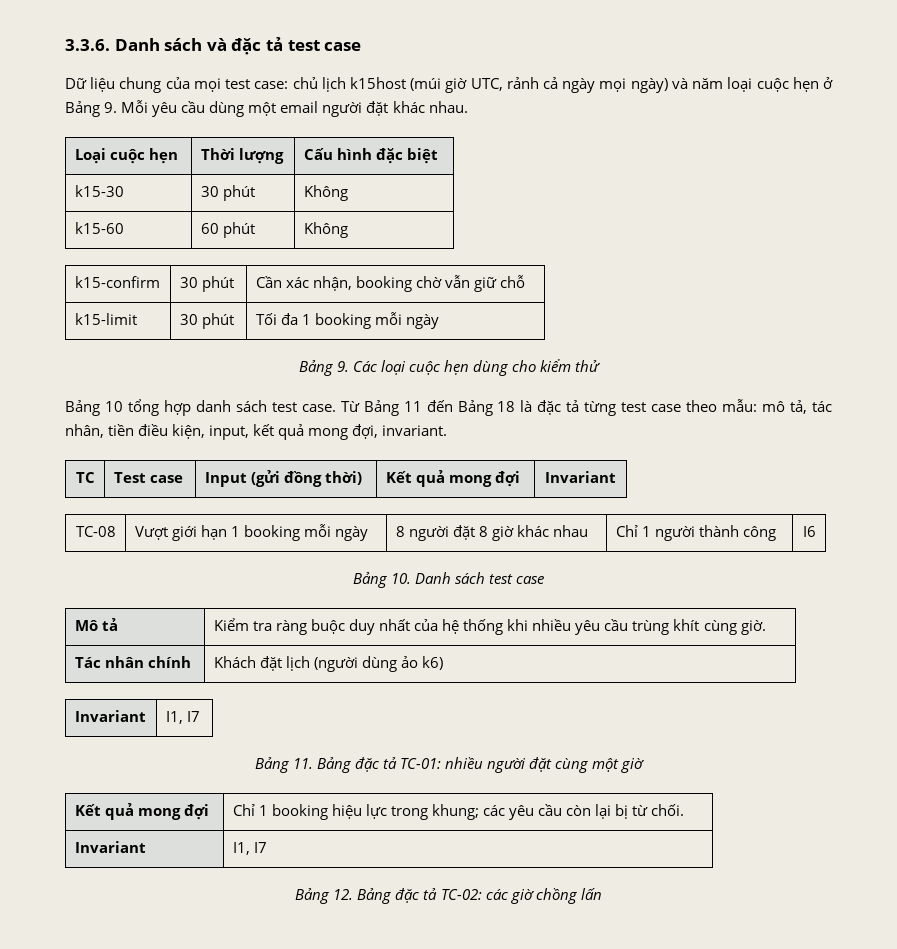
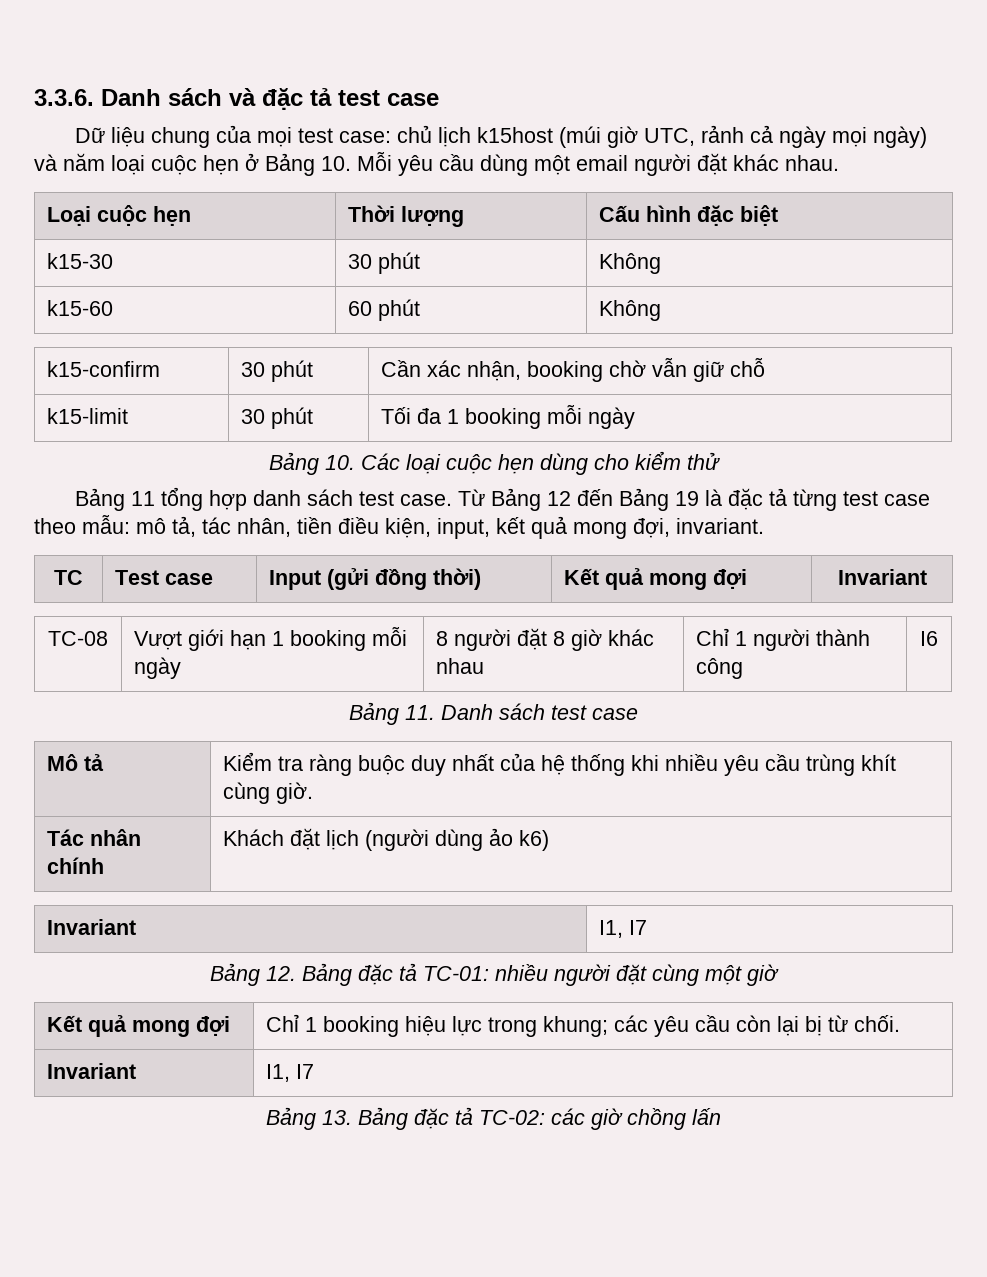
[104,102,118,113] 9. -> [321,156,351,171] 10.
[336,361,349,372] 9. -> [324,455,355,470] 10.
[104,401,123,412] 10 -> [130,491,155,506] 11
[403,401,422,412] 11 -> [546,491,571,506] 12
[497,401,516,412] 18 -> [674,491,699,506] 19
[390,573,411,584] 10. -> [405,705,435,720] 11.
[292,758,313,769] 11. -> [266,966,296,981] 12.
[333,889,354,900] 12. -> [322,1110,352,1125] 13.

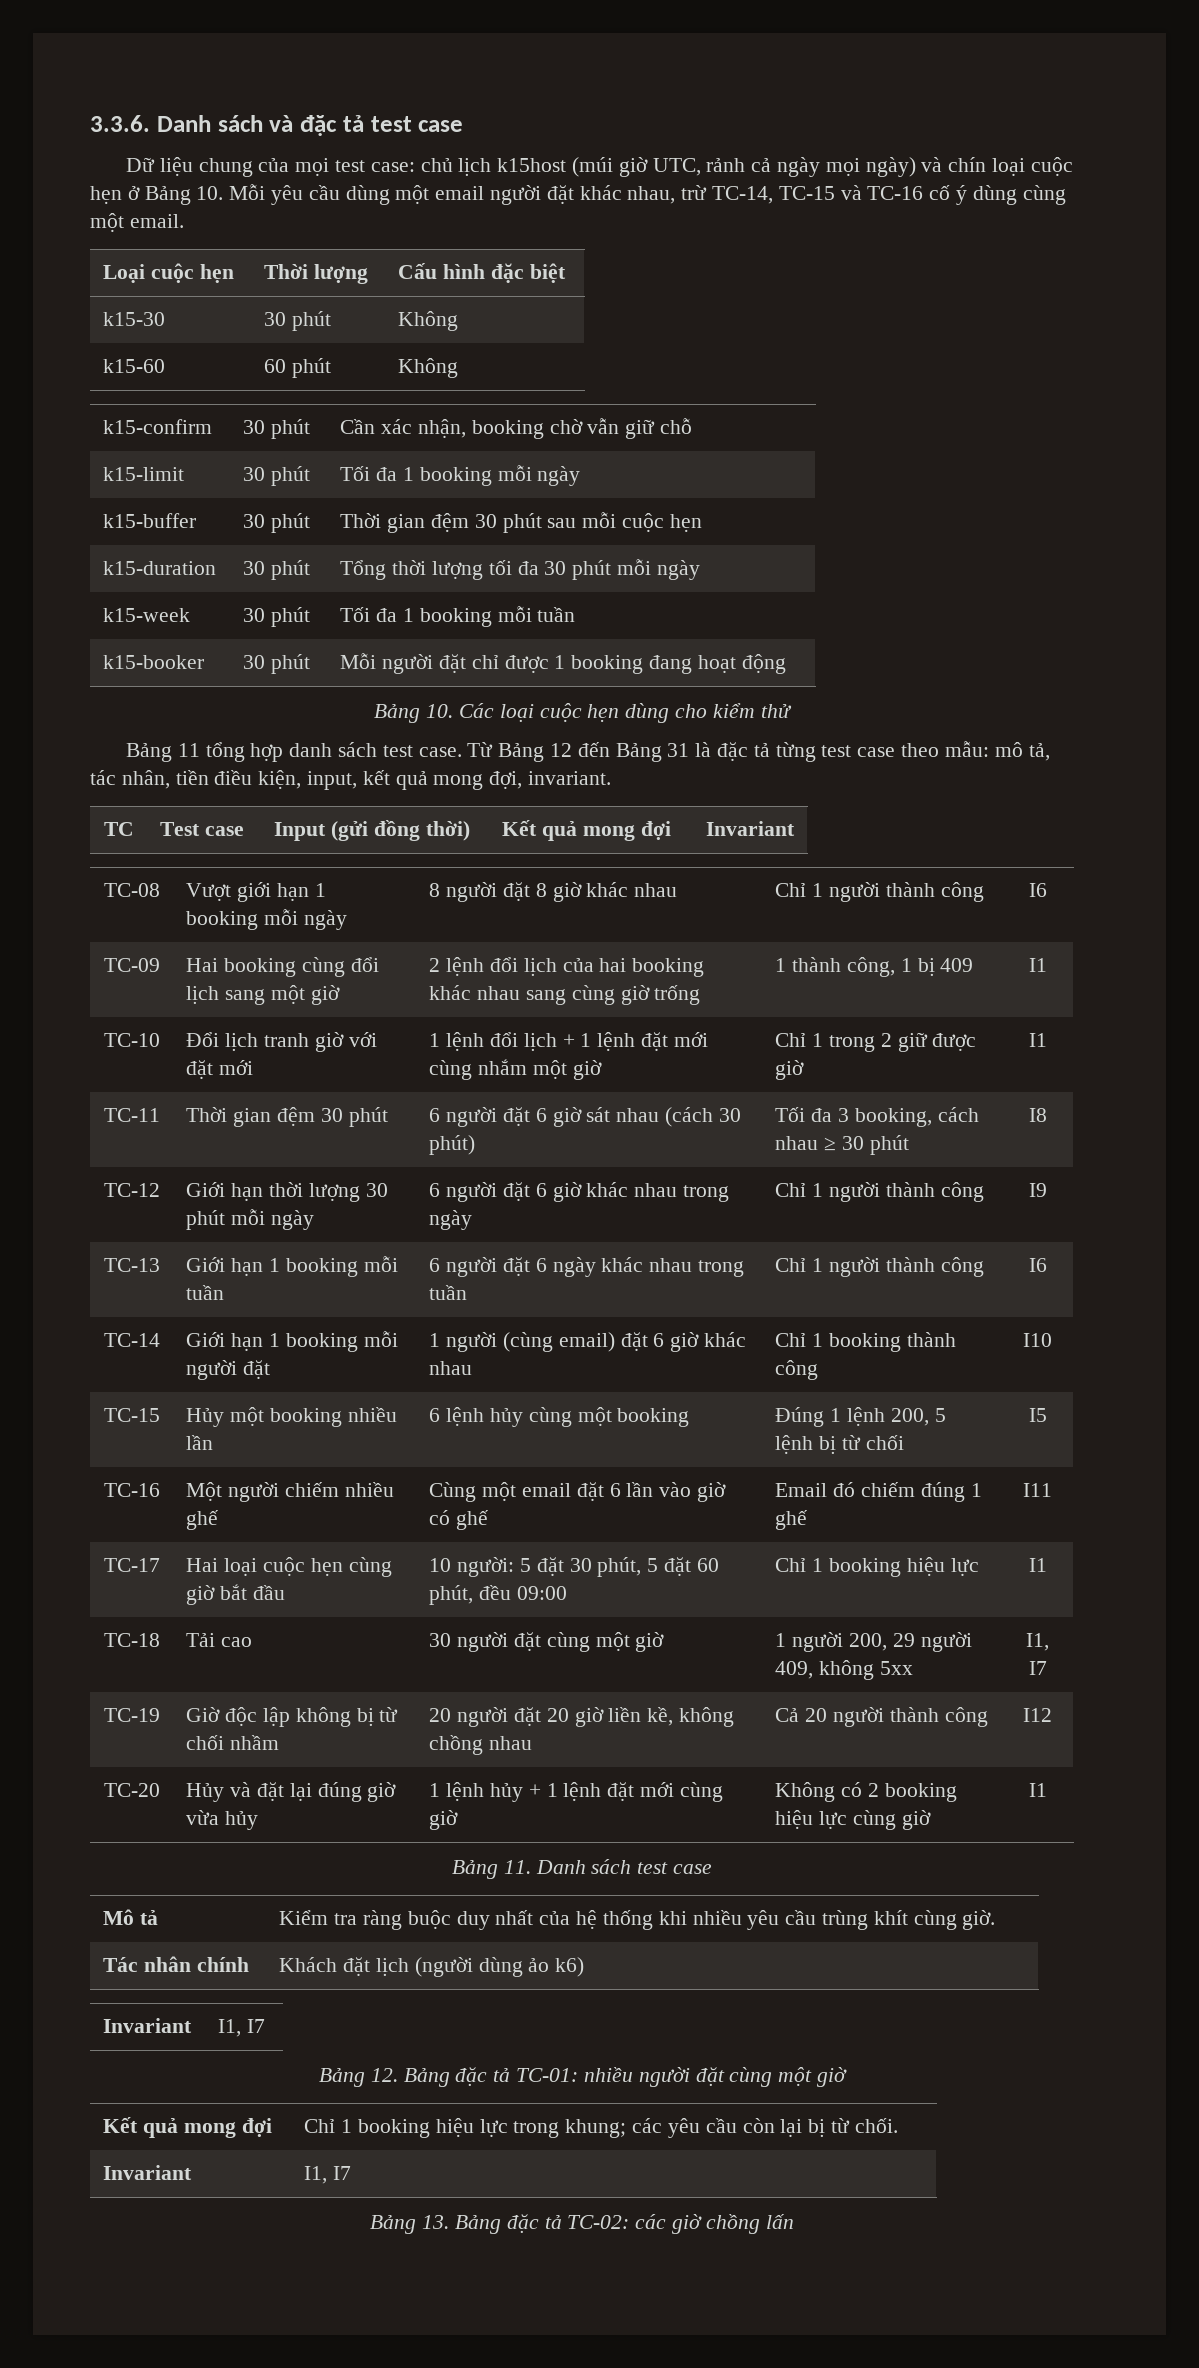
[63,153,105,171] năm -> [948,157,987,172] chín
[785,155,839,171] nhau. -> [627,185,1066,205] [90,213,184,232] nhau, trừ TC-14, TC-15 và TC-16 cố ý dùng cùng một email.
(636, 418) none -> [103,513,197,528] [243,513,311,533] [340,512,702,533] [103,561,217,575] [243,560,311,580] [340,559,700,580] [103,608,191,622] [243,607,311,627] [340,606,576,627] [103,655,205,669] [243,654,311,674] [340,653,786,674] // k15-buffer | 30 phút | Thời gian đệm 30 phút sau mỗi cuộc hẹn // k15-duration | 30 phút | Tổng thời lượng tối đa 30 phút mỗi ngày // k15-week | 30 phút | Tối đa 1 booking mỗi tuần // k15-booker | 30 phút | Mỗi người đặt chỉ được 1 booking đang hoạt động
[674,491,699,506] 19 -> [667,743,690,757] 31
(938, 638) none -> [104,958,160,972] [186,957,379,977] [186,985,340,1005] [429,957,705,977] [429,985,701,1005] [775,957,974,977] [1028,958,1047,972] [104,1033,160,1047] [186,1032,377,1052] [186,1060,254,1079] [429,1032,708,1051] [429,1059,602,1080] [775,1032,977,1052] [775,1060,805,1080] [1028,1033,1047,1047] [104,1108,160,1122] [186,1107,388,1127] [429,1107,741,1127] [429,1135,476,1155] [775,1107,979,1127] [775,1135,909,1155] [1028,1108,1047,1122] [104,1183,160,1197] [186,1182,388,1202] [186,1209,315,1230] [429,1182,730,1202] [429,1210,473,1230] [775,1182,984,1202] [1028,1183,1047,1197] [104,1258,160,1272] [186,1256,398,1277] [186,1285,225,1300] [429,1257,745,1277] [429,1285,468,1300] [775,1257,984,1277] [1028,1258,1047,1272] [104,1333,160,1347] [186,1331,398,1352] [186,1360,271,1380] [429,1332,747,1352] [429,1361,473,1375] [775,1332,956,1352] [775,1360,819,1380] [1023,1333,1052,1347] [104,1408,160,1422] [186,1407,397,1427] [186,1435,214,1450] [429,1407,690,1427] [775,1407,946,1427] [775,1435,904,1454] [1028,1408,1047,1422] [104,1483,160,1497] [186,1482,394,1502] [186,1510,220,1530] [429,1482,727,1502] [429,1510,490,1530] [775,1482,982,1502] [775,1510,809,1530] [1023,1483,1052,1497] [104,1558,160,1572] [186,1557,392,1577] [186,1584,286,1605] [429,1557,719,1577] [429,1585,568,1605] [775,1557,979,1577] [1028,1558,1047,1572] [104,1633,160,1647] [186,1633,253,1647] [429,1632,665,1652] [775,1632,972,1652] [775,1660,914,1680] [1026,1633,1049,1651] [1028,1661,1047,1675] [104,1708,160,1722] [186,1707,399,1727] [186,1735,280,1750] [429,1707,735,1727] [429,1735,533,1755] [775,1707,988,1727] [1023,1708,1052,1722] [104,1783,160,1797] [186,1782,397,1802] [186,1810,259,1830] [429,1782,723,1802] [429,1810,459,1830] [775,1782,957,1802] [775,1810,931,1830] [1028,1783,1047,1797] // TC-09 | Hai booking cùng đổi lịch sang một giờ | 2 lệnh đổi lịch của hai booking khác nhau sang cùng giờ trống | 1 thành công, 1 bị 409 | I1 // TC-10 | Đổi lịch tranh giờ với đặt mới | 1 lệnh đổi lịch + 1 lệnh đặt mới cùng nhắm một giờ | Chỉ 1 trong 2 giữ được giờ | I1 // TC-11 | Thời gian đệm 30 phút | 6 người đặt 6 giờ sát nhau (cách 30 phút) | Tối đa 3 booking, cách nhau ≥ 30 phút | I8 // TC-12 | Giới hạn thời lượng 30 phút mỗi ngày | 6 người đặt 6 giờ khác nhau trong ngày | Chỉ 1 người thành công | I9 // TC-13 | Giới hạn 1 booking mỗi tuần | 6 người đặt 6 ngày khác nhau trong tuần | Chỉ 1 người thành công | I6 // TC-14 | Giới hạn 1 booking mỗi người đặt | 1 người (cùng email) đặt 6 giờ khác nhau | Chỉ 1 booking thành công | I10 // TC-15 | Hủy một booking nhiều lần | 6 lệnh hủy cùng một booking | Đúng 1 lệnh 200, 5 lệnh bị từ chối | I5 // TC-16 | Một người chiếm nhiều ghế | Cùng một email đặt 6 lần vào giờ có ghế | Email đó chiếm đúng 1 ghế | I11 // TC-17 | Hai loại cuộc hẹn cùng giờ bắt đầu | 10 người: 5 đặt 30 phút, 5 đặt 60 phút, đều 09:00 | Chỉ 1 booking hiệu lực | I1 // TC-18 | Tải cao | 30 người đặt cùng một giờ | 1 người 200, 29 người 409, không 5xx | I1, I7 // TC-19 | Giờ độc lập không bị từ chối nhầm | 20 người đặt 20 giờ liền kề, không chồng nhau | Cả 20 người thành công | I12 // TC-20 | Hủy và đặt lại đúng giờ vừa hủy | 1 lệnh hủy + 1 lệnh đặt mới cùng giờ | Không có 2 booking hiệu lực cùng giờ | I1

